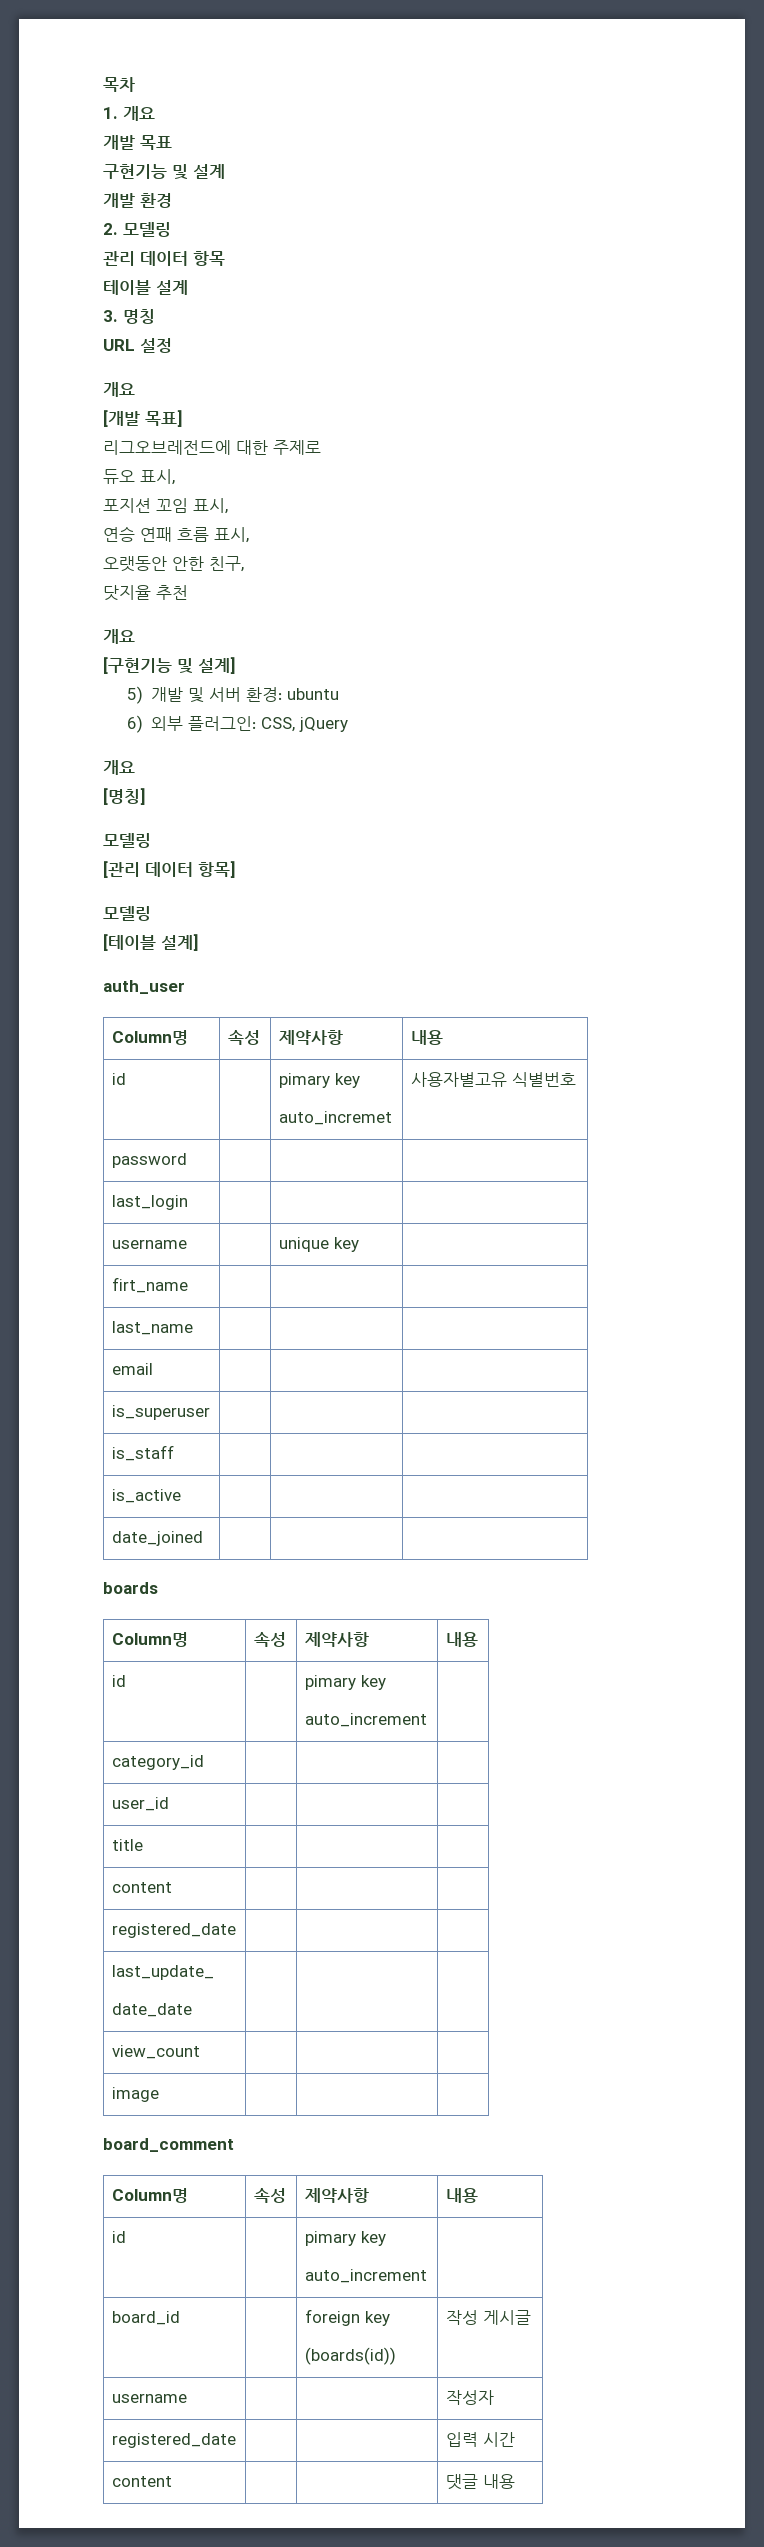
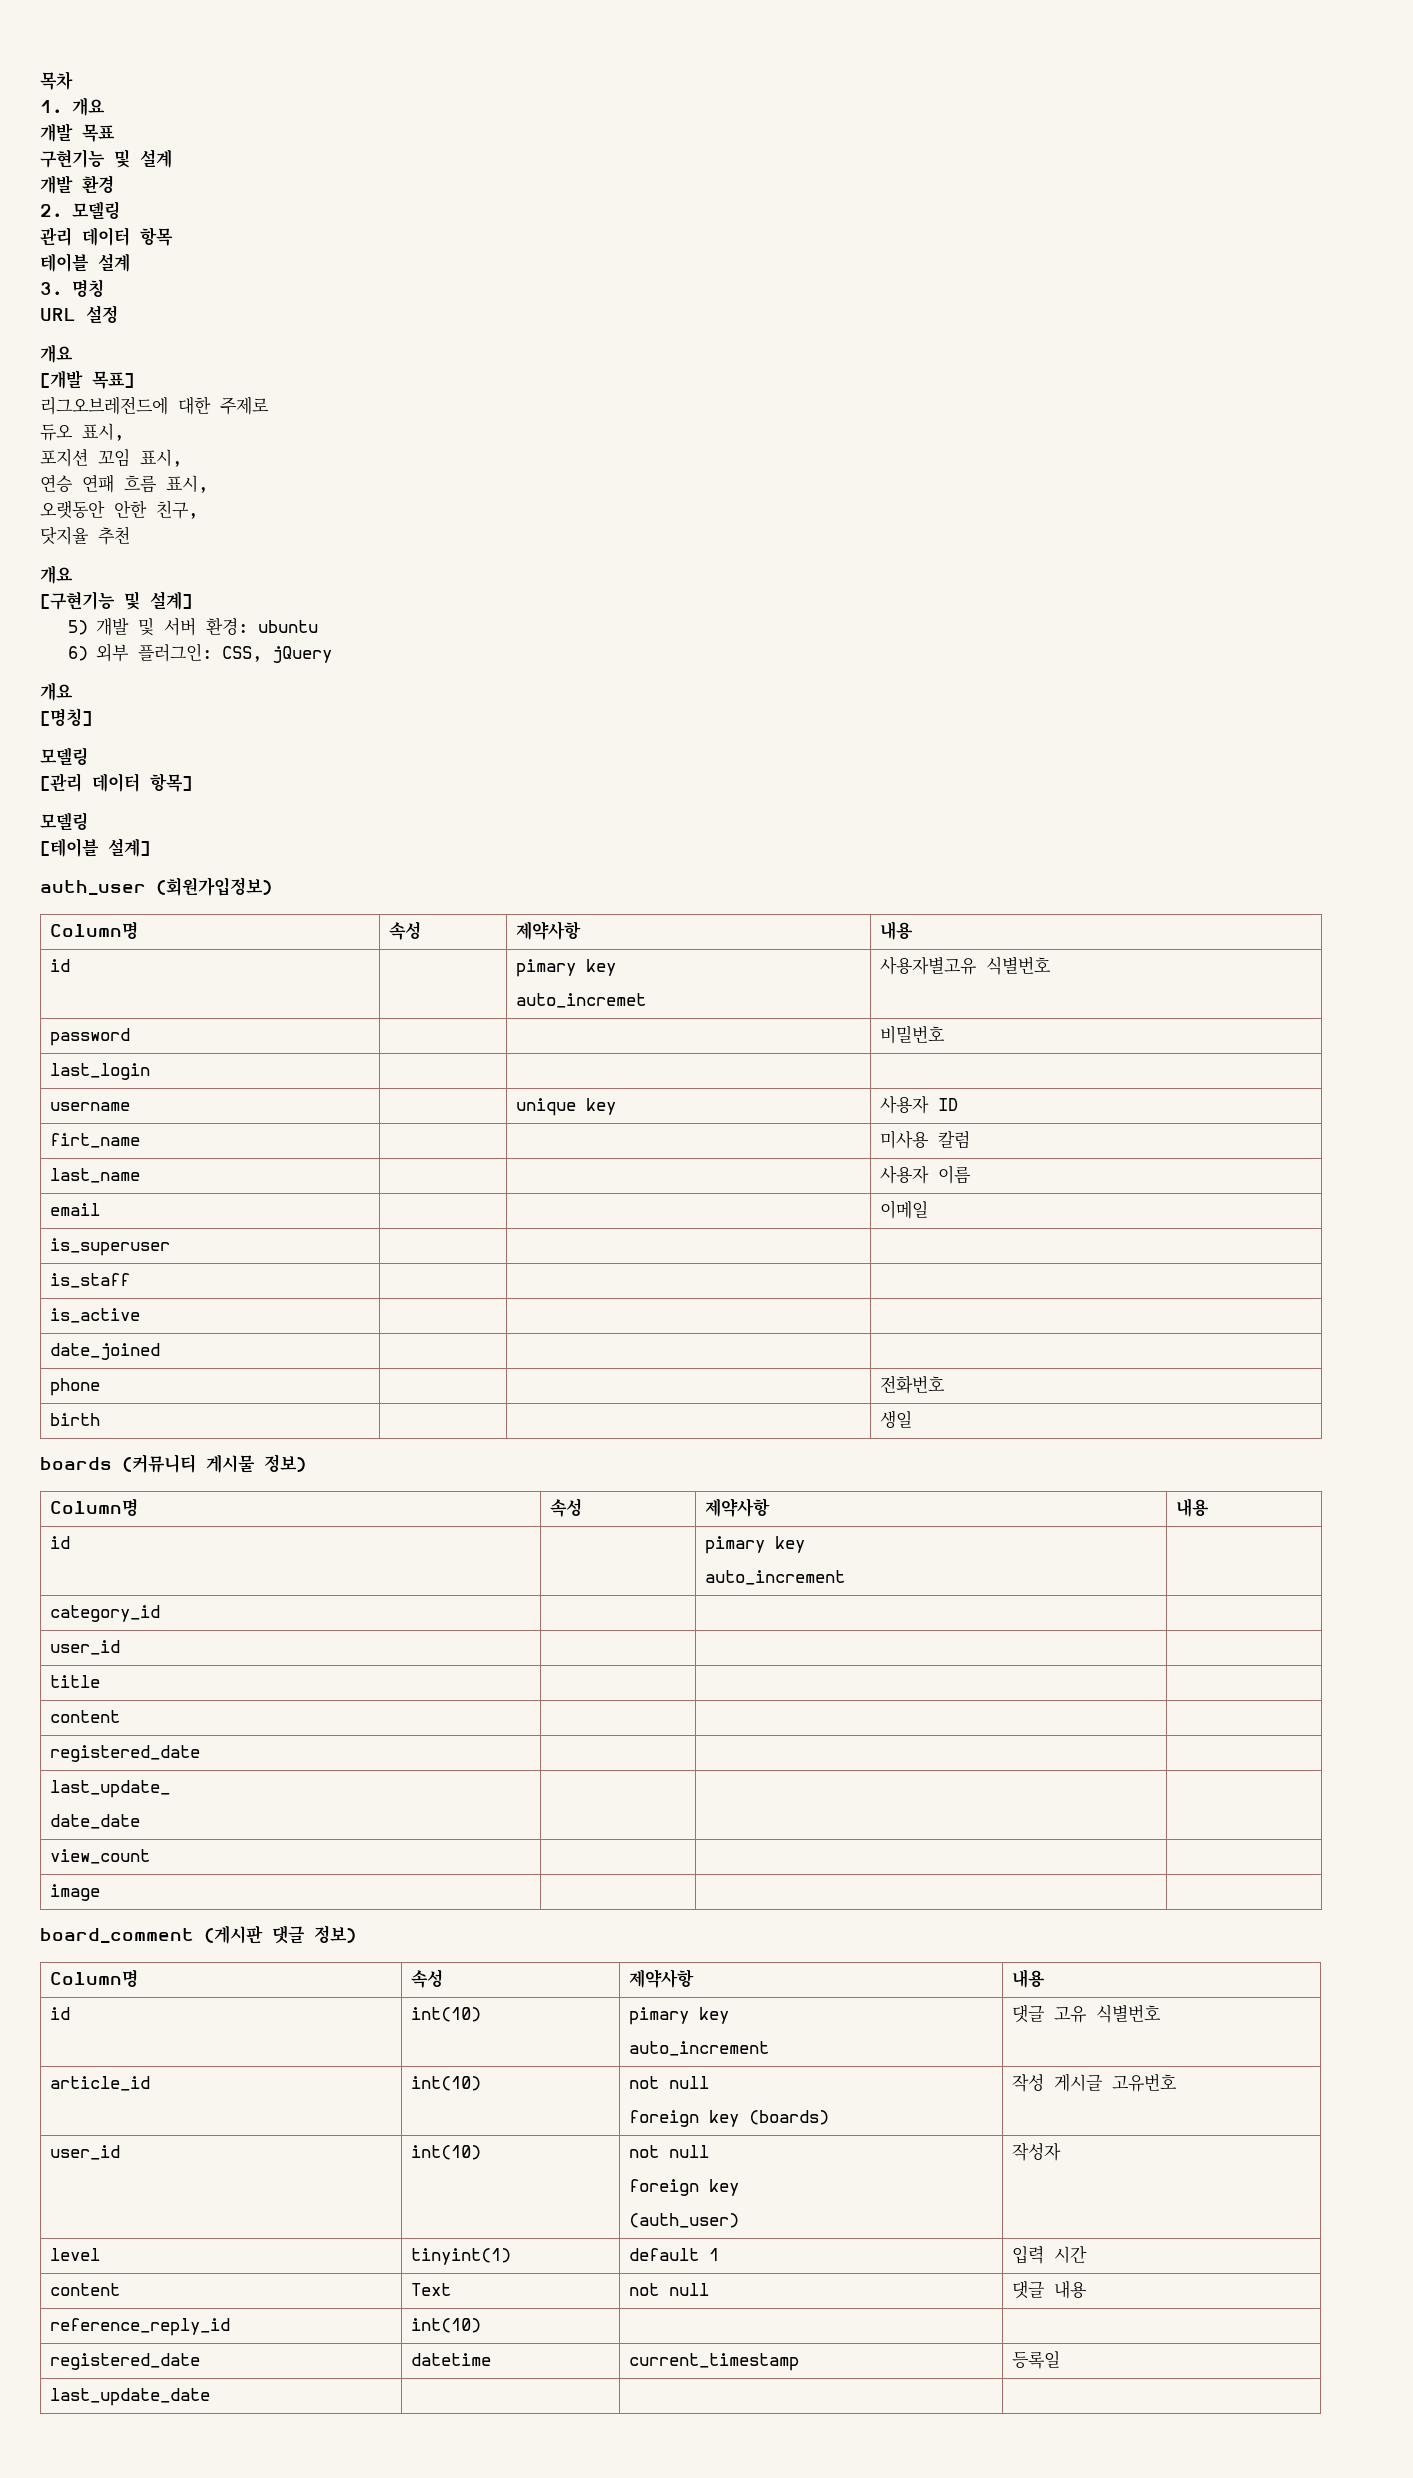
(185, 987) none -> [156,877,272,896] (회원가입정보)
(187, 1160) none -> [879,1025,945,1044] 비밀번호
(359, 1244) none -> [879,1095,958,1114] 사용자 ID
(188, 1285) none -> [879,1130,970,1149] 미사용 칼럼
(193, 1328) none -> [879,1165,971,1184] 사용자 이름
(153, 1369) none -> [879,1200,928,1219] 이메일
[103,1582,158,1594] // boards -> [49,1378,100,1396] [879,1375,945,1394] [49,1413,100,1426] [879,1410,912,1428] [40,1454,306,1473] // phone | | | 전화번호 // birth | | | 생일 // boards (커뮤니티 게시물 정보)
[111,2188,188,2203] [253,2188,286,2203] [304,2188,369,2203] [445,2188,478,2203] [111,2231,126,2243] [304,2231,386,2246] [304,2269,427,2283] [111,2311,180,2325] [304,2309,390,2326] [304,2347,396,2365] [445,2310,531,2325] [111,2394,187,2403] [445,2390,494,2405] [111,2433,236,2448] // Column명 | 속성 | 제약사항 | 내용 // id | | pimary key // auto_increment | // board_id | | foreign key // (boards(id)) | 작성 게시글 // username | | | 작성자 // registered_date | | -> [204,1925,356,1944] [49,1969,138,1987] [410,1969,443,1988] [628,1969,694,1988] [1011,1969,1045,1988] [49,2007,70,2020] [410,2007,481,2022] [628,2007,729,2025] [628,2041,769,2056] [1011,2004,1161,2023] [49,2076,150,2091] [410,2076,481,2091] [628,2076,709,2089] [628,2110,829,2127] [1011,2073,1177,2092] [49,2145,120,2160] [410,2145,481,2160] [628,2145,709,2158] [628,2179,739,2196] [628,2213,739,2228] [1011,2143,1061,2161] [49,2248,100,2261] [410,2248,511,2265] [628,2248,719,2261] (게시판 댓글 정보) // Column명 | 속성 | 제약사항 | 내용 // id | int(10) | pimary key // auto_increment | 댓글 고유 식별번호 // article_id | int(10) | not null // foreign key (boards) | 작성 게시글 고유번호 // user_id | int(10) | not null // foreign key // (auth_user) | 작성자 // level | tinyint(1) | default 1
(172, 2481) | -> [410,2283,451,2296] [628,2283,709,2296] Text | not null
(515, 2481) none -> [49,2318,230,2336] [410,2318,481,2333] [49,2353,200,2370] [410,2353,491,2366] [628,2353,799,2371] [1011,2351,1060,2369] [49,2388,210,2406] // reference_reply_id | int(10) | | // registered_date | datetime | current_timestamp | 등록일 // last_update_date | | |

